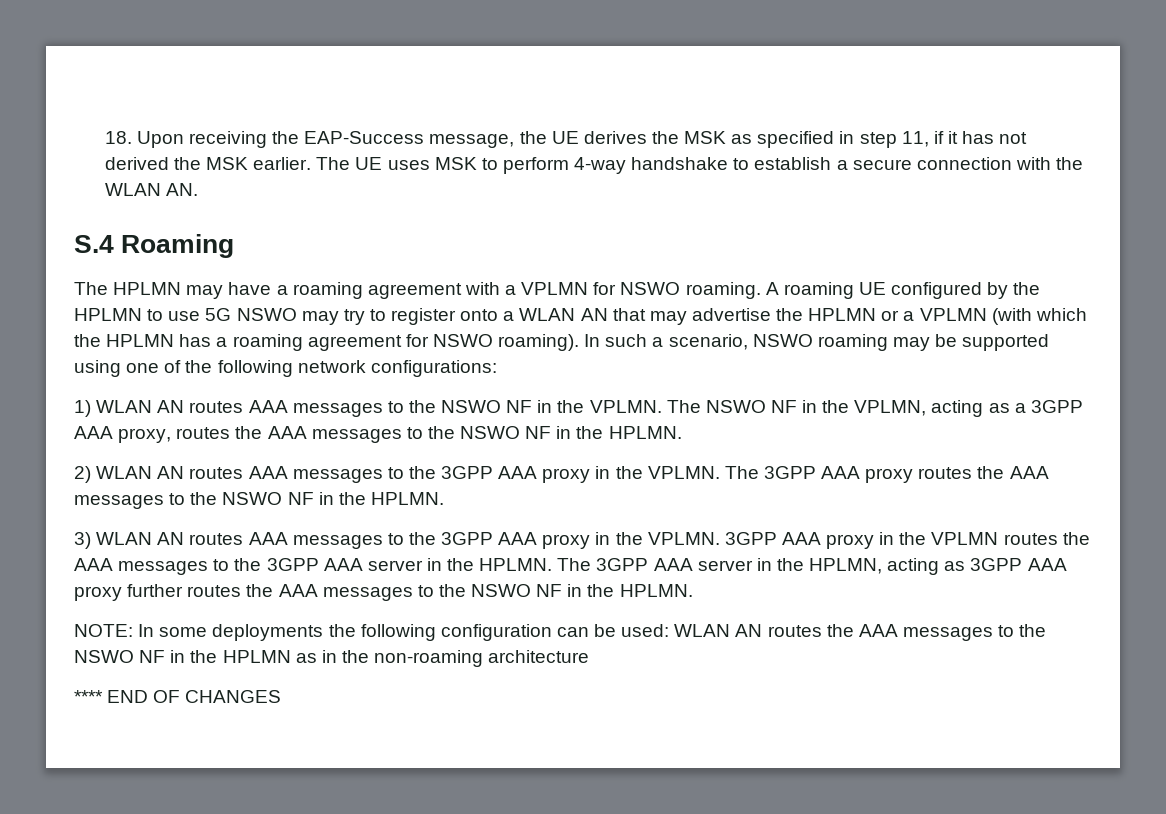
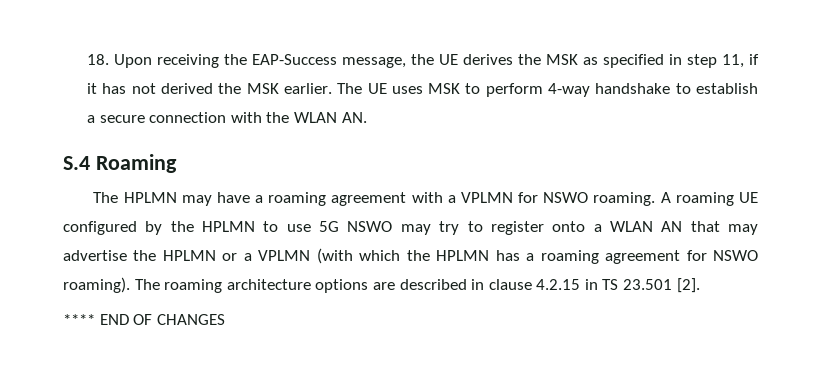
[584,334,1050,351] [74,360,497,377] [74,400,1083,417] [74,426,682,443] [74,466,1049,483] [74,492,444,509] [74,532,1090,549] [74,558,1067,575] [74,584,693,601] [74,624,1047,641] [74,650,590,667] In such a scenario, NSWO roaming may be supported using one of the following network configurations: // 1) WLAN AN routes AAA messages to the NSWO NF in the VPLMN. The NSWO NF in the VPLMN, acting as a 3GPP AAA proxy, routes the AAA messages to the NSWO NF in the HPLMN. // 2) WLAN AN routes AAA messages to the 3GPP AAA proxy in the VPLMN. The 3GPP AAA proxy routes the AAA messages to the NSWO NF in the HPLMN. // 3) WLAN AN routes AAA messages to the 3GPP AAA proxy in the VPLMN. 3GPP AAA proxy in the VPLMN routes the AAA messages to the 3GPP AAA server in the HPLMN. The 3GPP AAA server in the HPLMN, acting as 3GPP AAA proxy further routes the AAA messages to the NSWO NF in the HPLMN. // NOTE: In some deployments the following configuration can be used: WLAN AN routes the AAA messages to the NSWO NF in the HPLMN as in the non-roaming architecture -> [134,278,700,293] The roaming architecture options are described in clause 4.2.15 in TS 23.501 [2].

